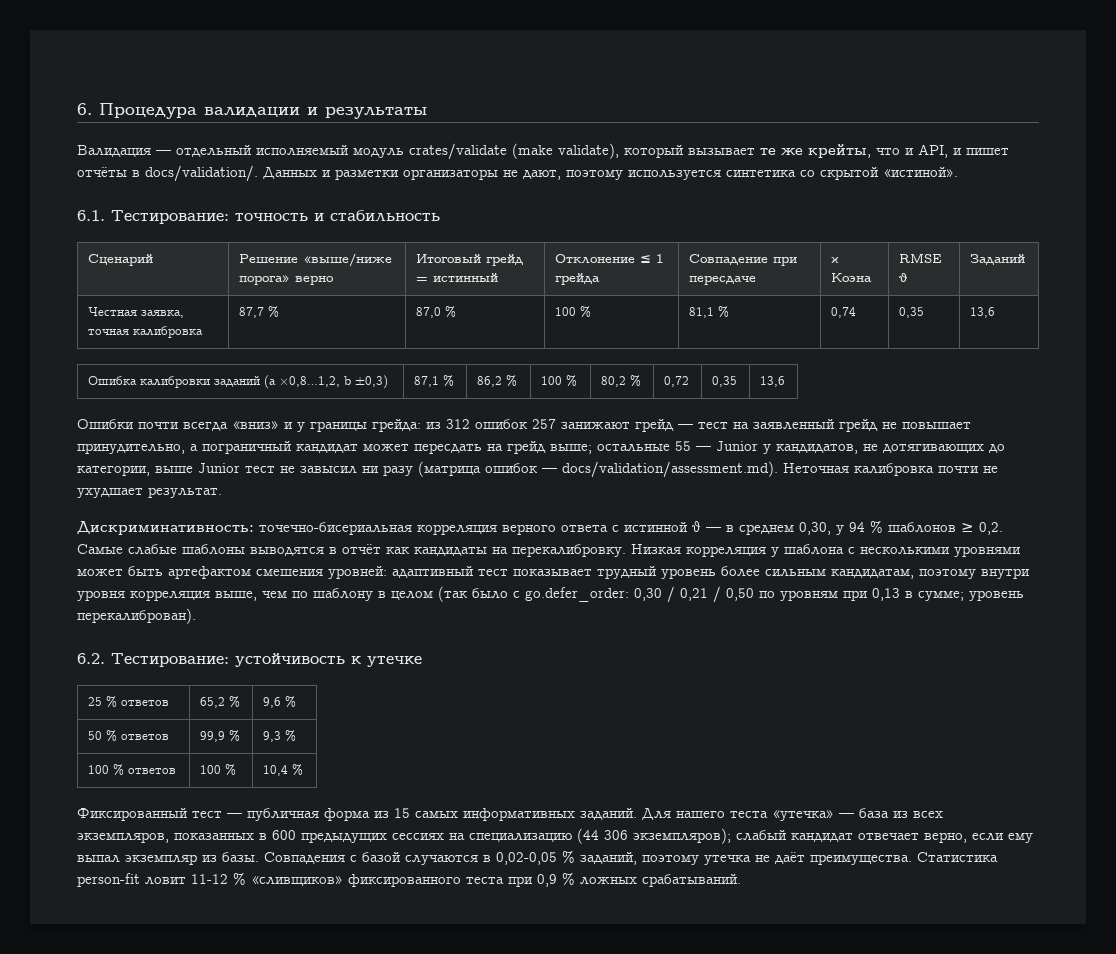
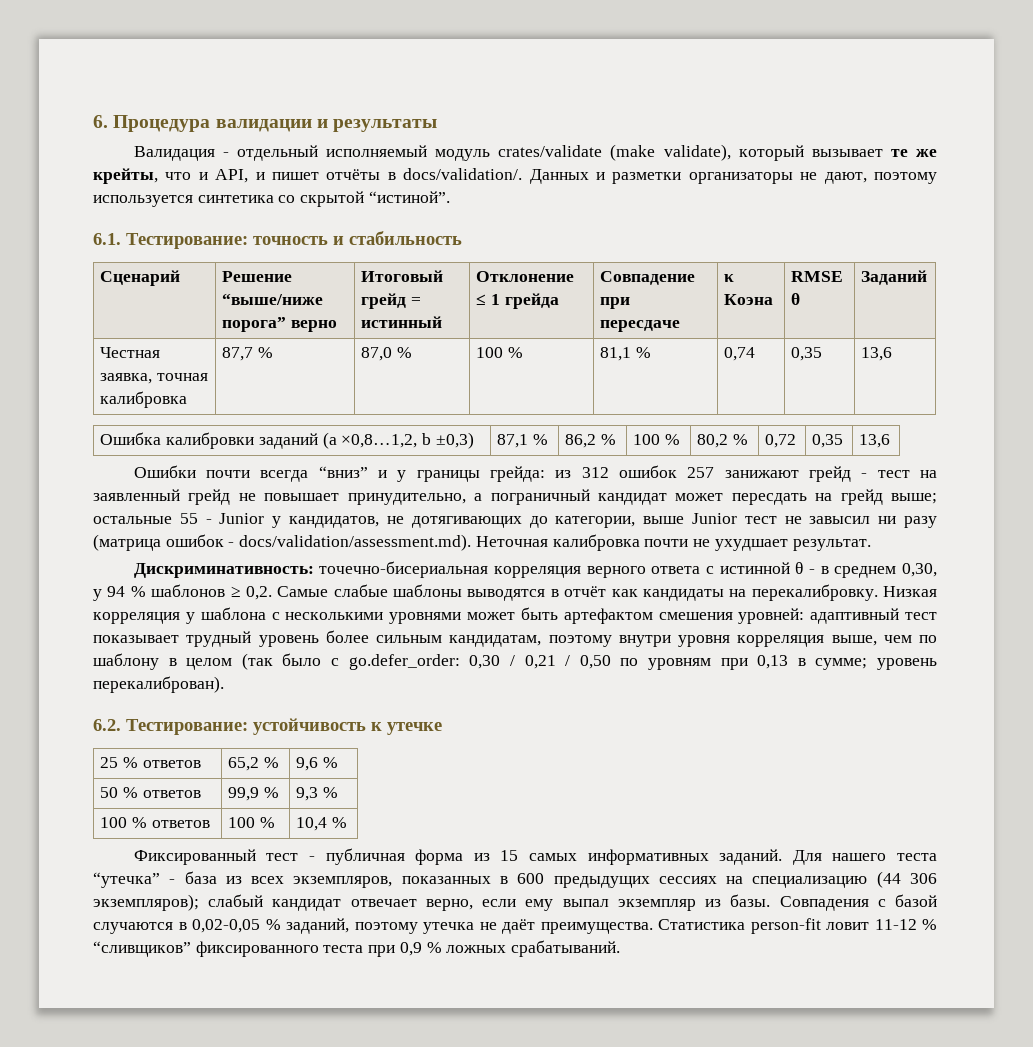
[156,150,171,155] — -> [222,152,229,157] -
[883,167,958,177] «истиной». -> [368,191,450,203] “истиной”.
[303,253,393,267] [239,275,291,285] «выше/ниже порога» -> [222,293,324,305] [222,317,287,332] “выше/ниже порога”
[232,421,279,429] «вниз» -> [318,466,368,478] “вниз”
[678,424,693,429] — -> [861,473,868,478] -
[696,446,711,451] — -> [205,519,212,524] -
[542,468,557,473] — -> [228,542,235,547] -
[706,527,721,532] — -> [809,569,816,574] -
[227,813,242,818] — -> [308,856,315,861] -
[772,810,854,821] «утечка» — -> [93,872,176,888] “утечка” -
[251,876,343,886] «сливщиков» -> [93,941,191,957] “сливщиков”

